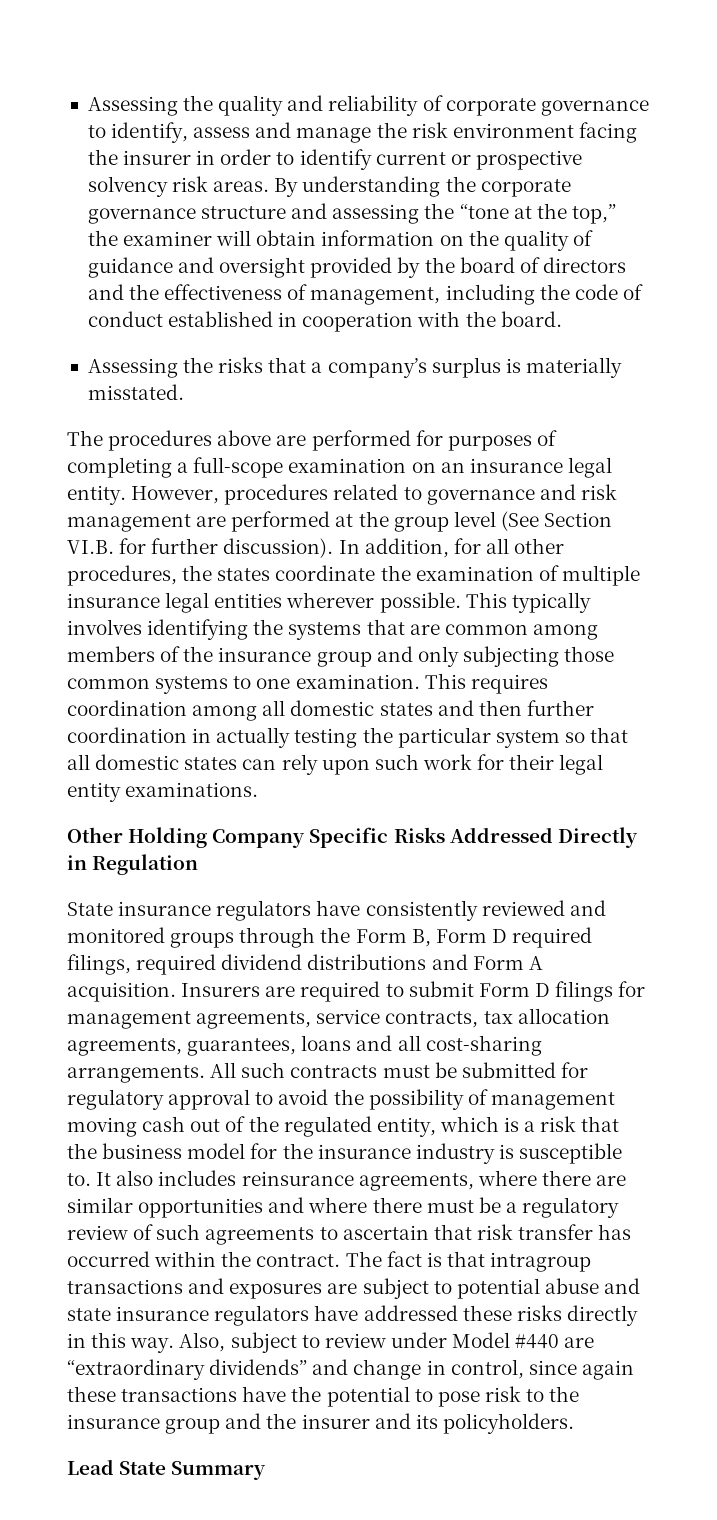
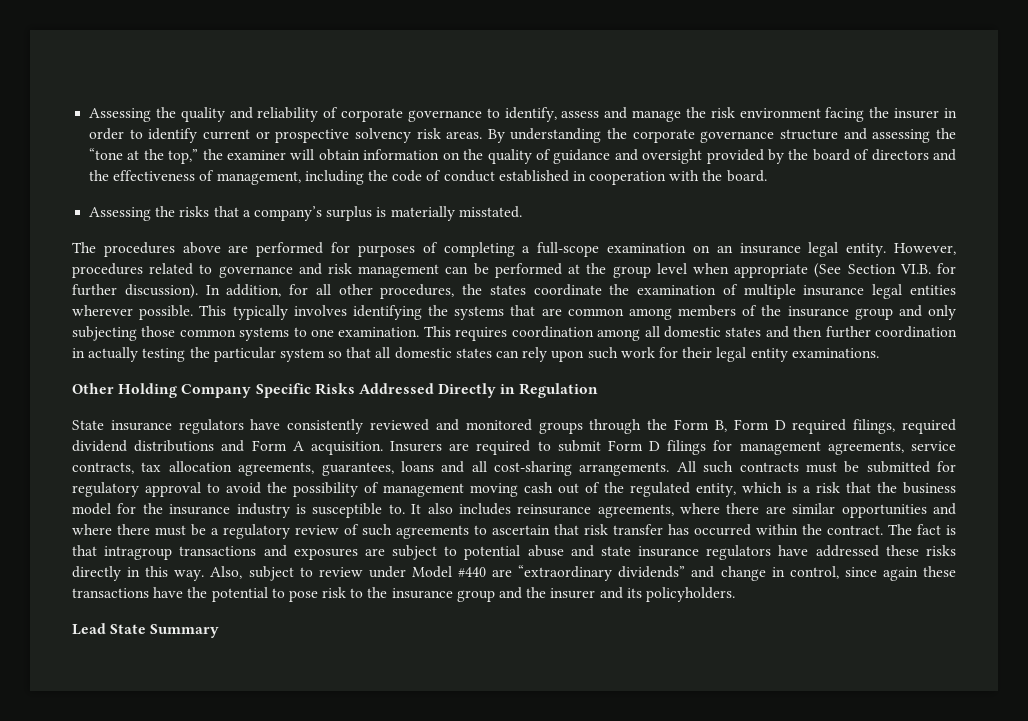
[196,516,227,527] are -> [445,263,489,275] can be
(496, 519) none -> [692,263,809,278] when appropriate

